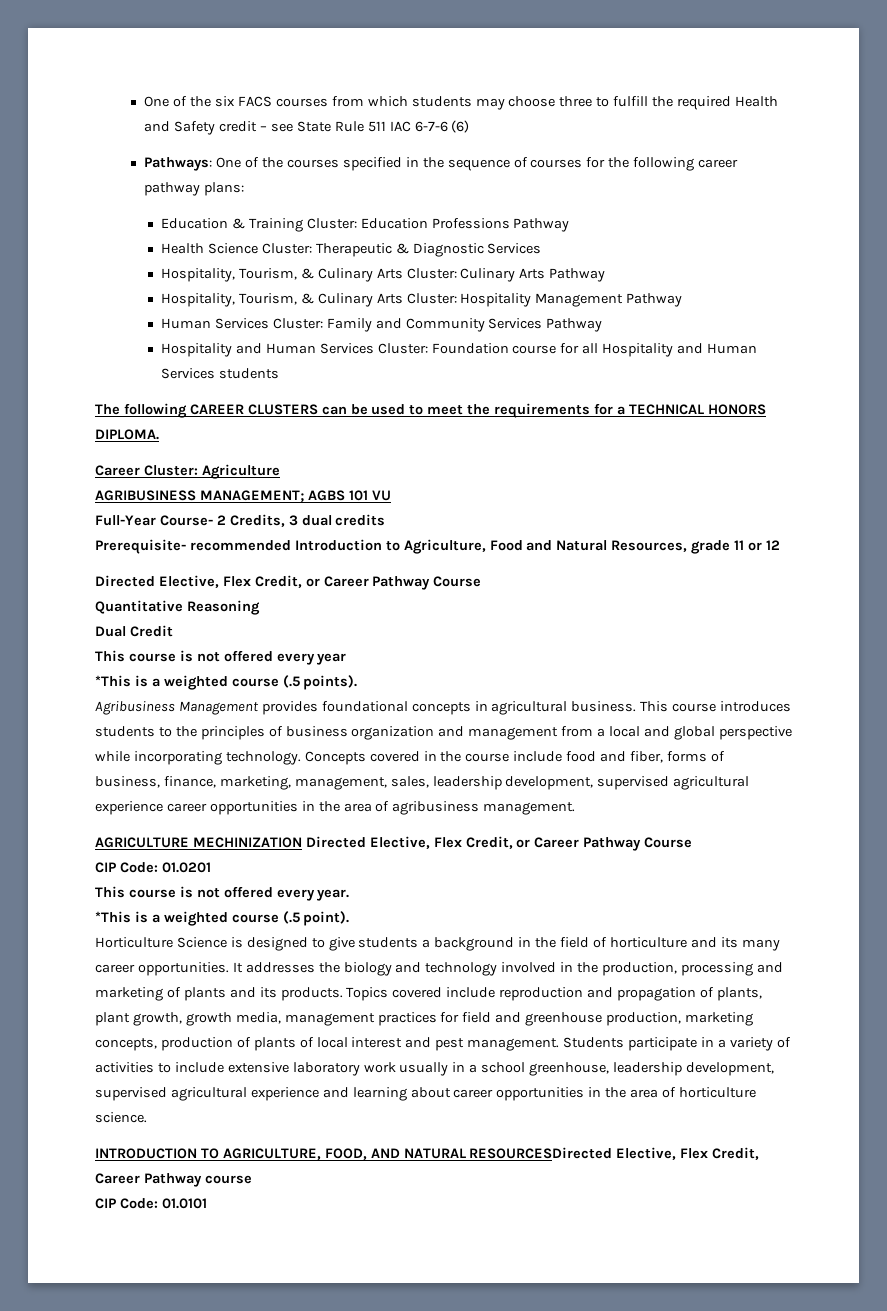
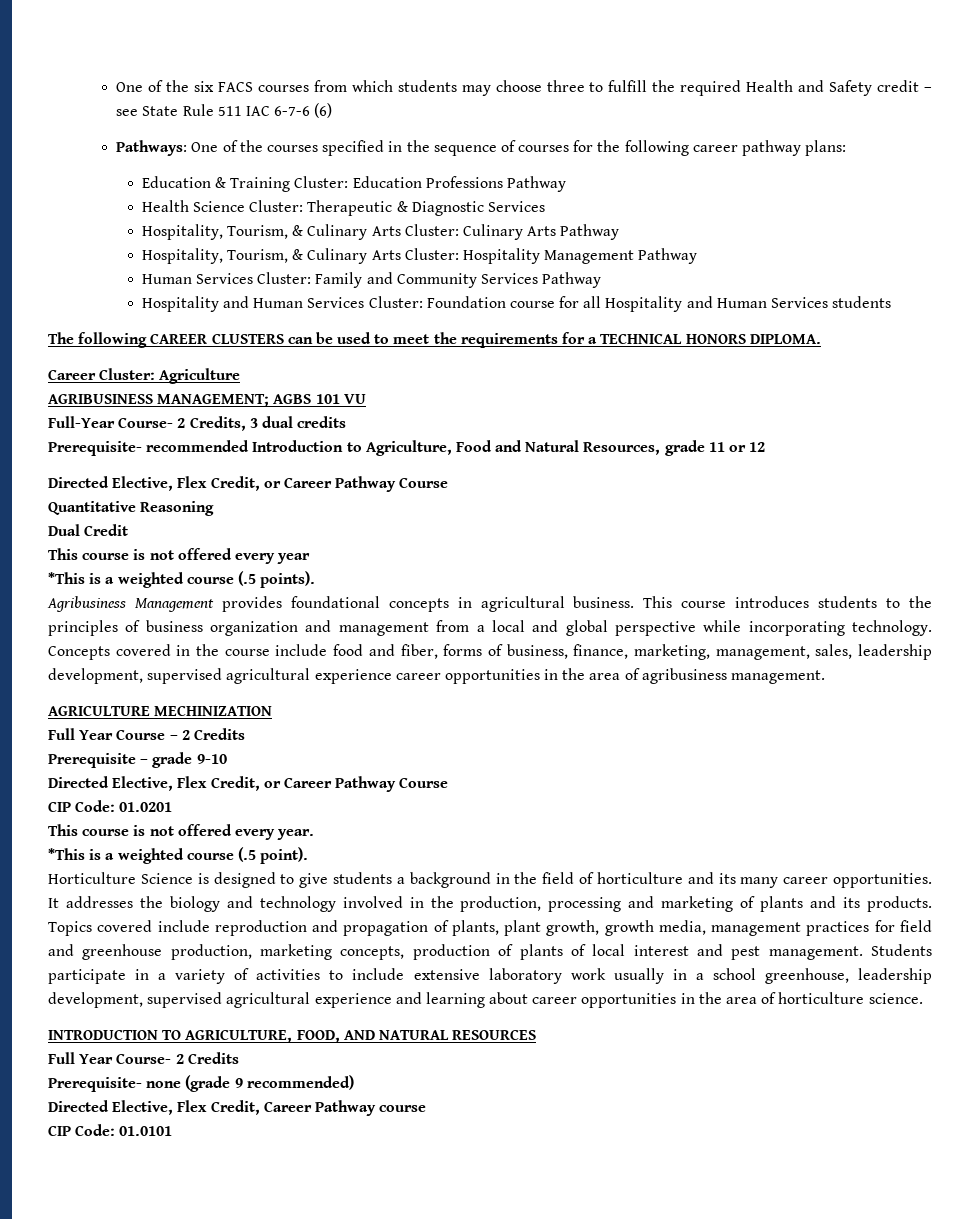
(302, 842) none -> [48,728,245,740] [48,752,227,768] // Full Year Course – 2 Credits // Prerequisite – grade 9-10 //
[469,1147,613,1159] RESOURCESDirected -> [452,1029,537,1040] [48,1052,239,1064] [48,1075,354,1092] [48,1100,109,1112] RESOURCES // Full Year Course- 2 Credits // Prerequisite- none (grade 9 recommended) // Directed

